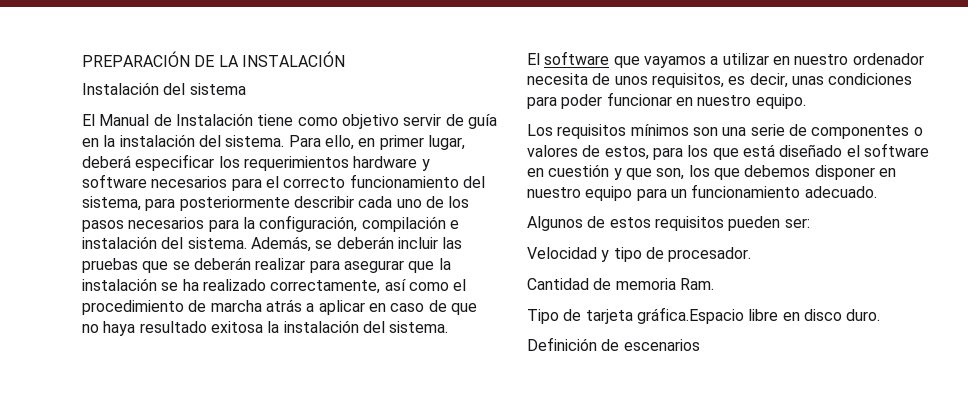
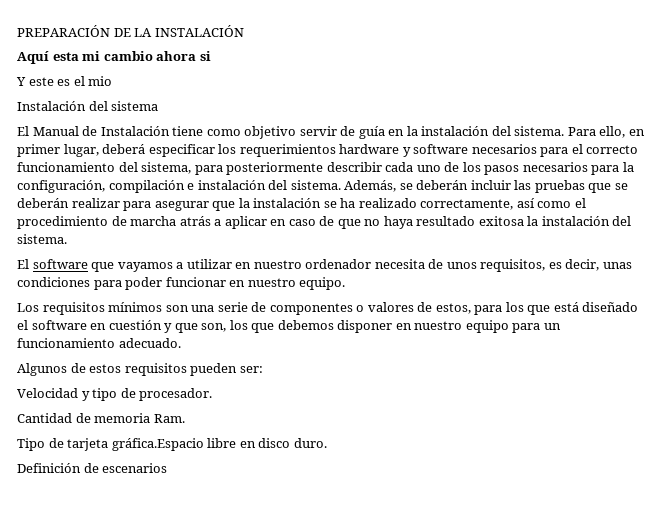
(345, 59) none -> [17,51,211,64] [16,76,113,86] // Aquí esta mi cambio ahora si // Y este es el mio

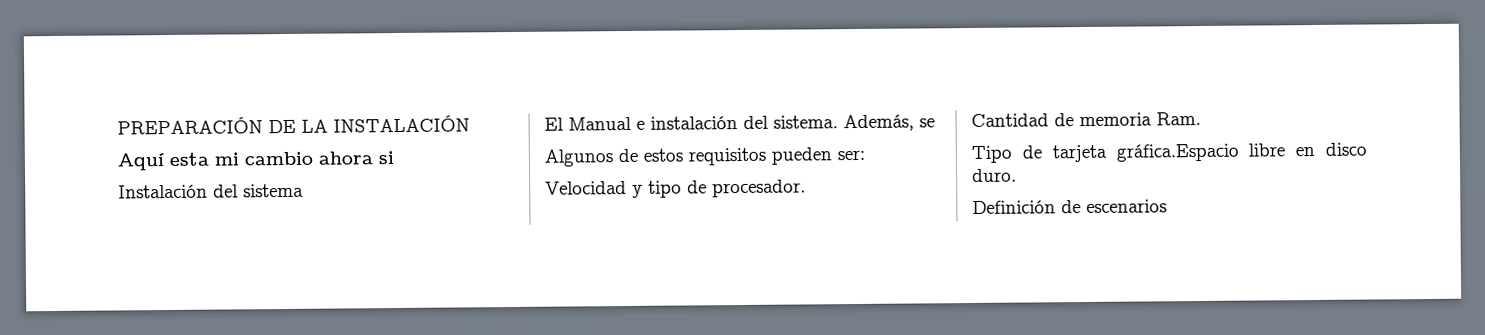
[16,76,113,86] // Y este es el mio -> (394, 158) none
[82,126,645,139] [17,144,639,157] [17,162,634,175] [17,180,185,193] de Instalación tiene como objetivo servir de guía en la instalación del sistema. Para ello, en primer lugar, deberá especificar los requerimientos hardware y software necesarios para el correcto funcionamiento del sistema, para posteriormente describir cada uno de los pasos necesarios para la configuración, compilación -> (632, 123) none
[416,180,628,193] [17,198,586,211] [17,216,632,229] [17,234,67,244] [17,259,632,272] [17,277,346,290] [17,302,639,315] [17,320,561,333] [17,338,181,348] deberán incluir las pruebas que se deberán realizar para asegurar que la instalación se ha realizado correctamente, así como el procedimiento de marcha atrás a aplicar en caso de que no haya resultado exitosa la instalación del sistema. // El software que vayamos a utilizar en nuestro ordenador necesita de unos requisitos, es decir, unas condiciones para poder funcionar en nuestro equipo. // Los requisitos mínimos son una serie de componentes o valores de estos, para los que está diseñado el software en cuestión y que son, los que debemos disponer en nuestro equipo para un funcionamiento adecuado. -> (935, 123) none

